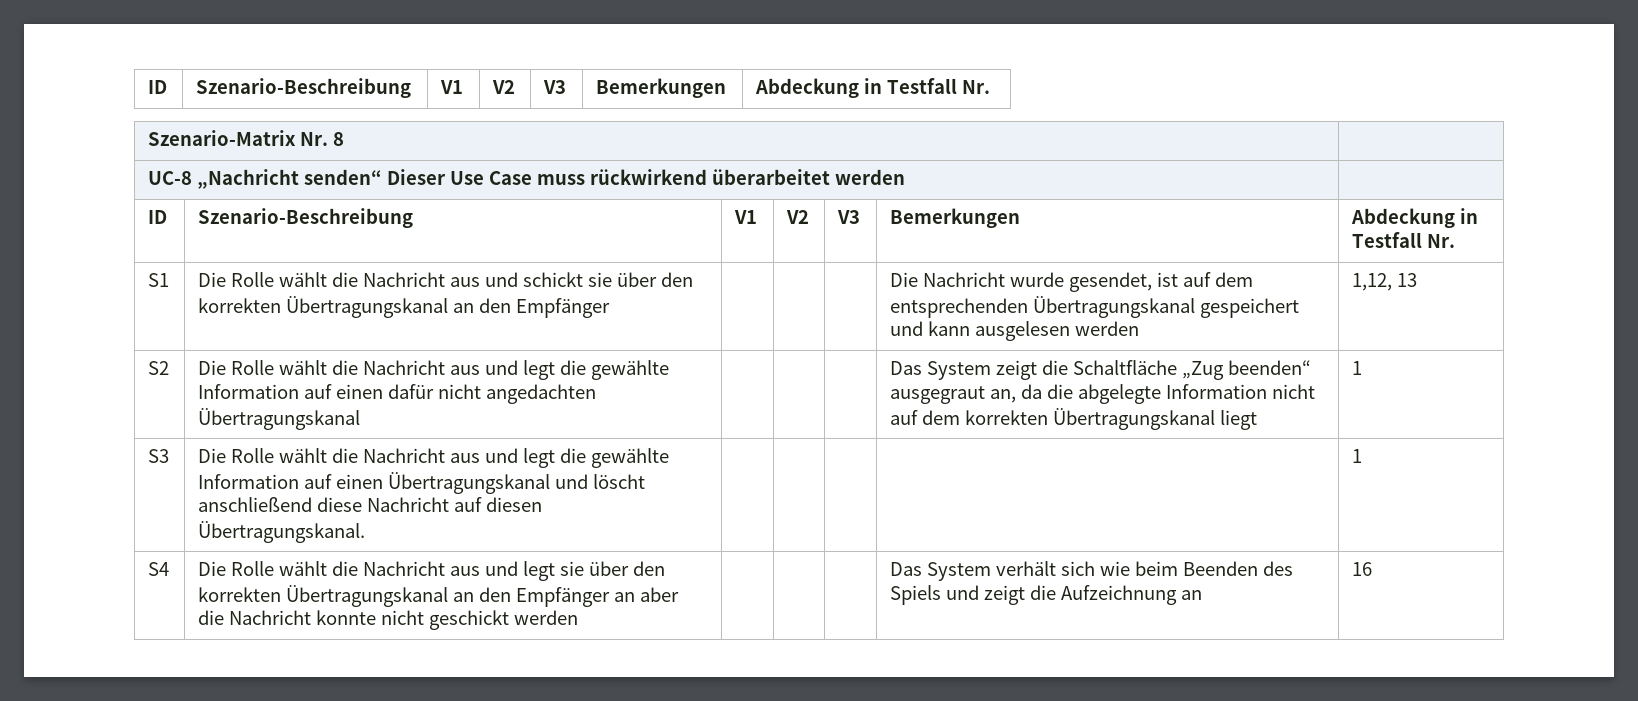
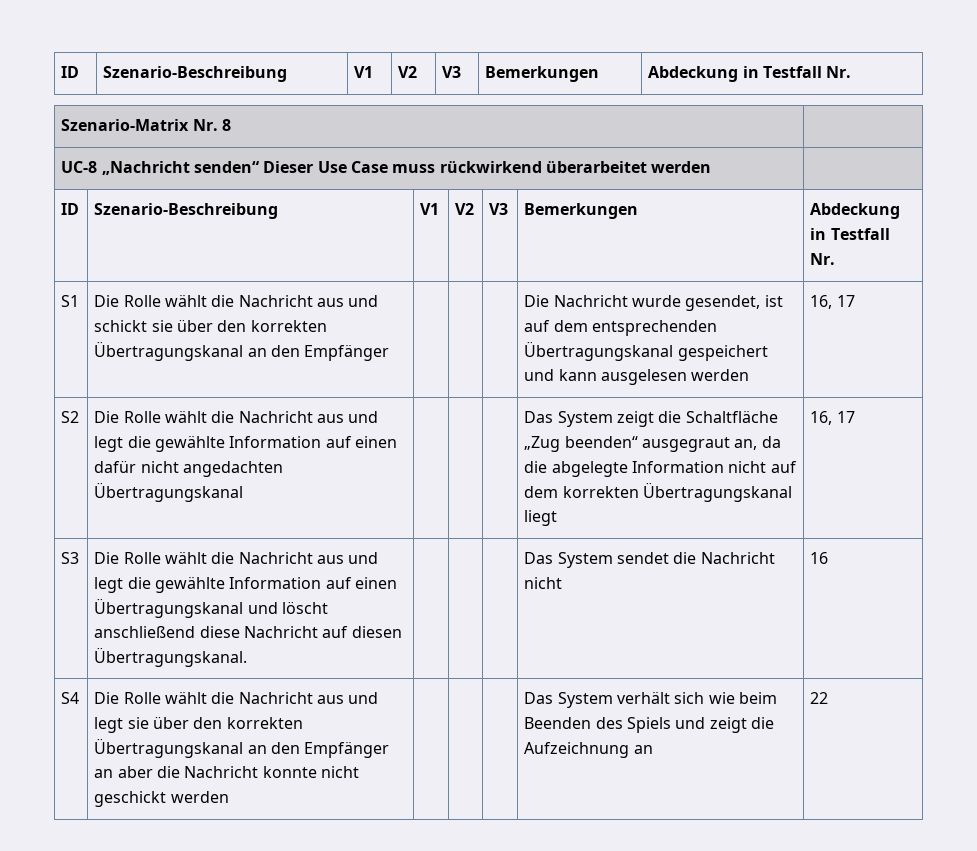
[1352,273,1418,291] 1,12, 13 -> [810,295,855,309] 16, 17
[1352,361,1363,375] 1 -> [810,411,855,425] 16, 17
[1352,449,1363,463] | 1 -> [524,552,775,568] [524,577,563,589] [810,552,829,564] Das System sendet die Nachricht nicht | 16
[1352,562,1373,576] 16 -> [810,692,829,704] 22

